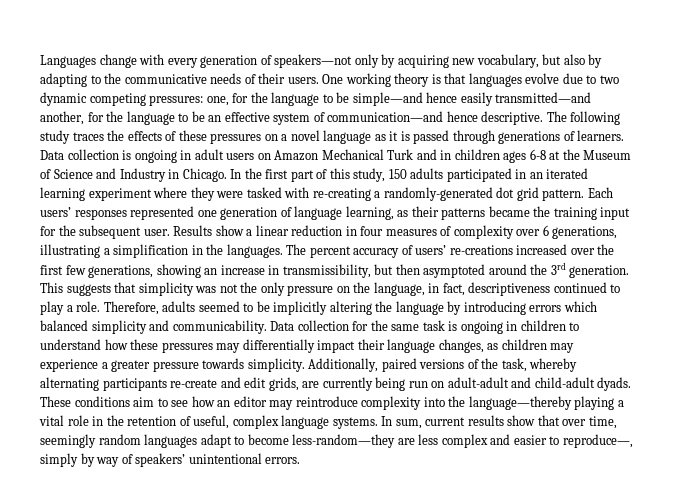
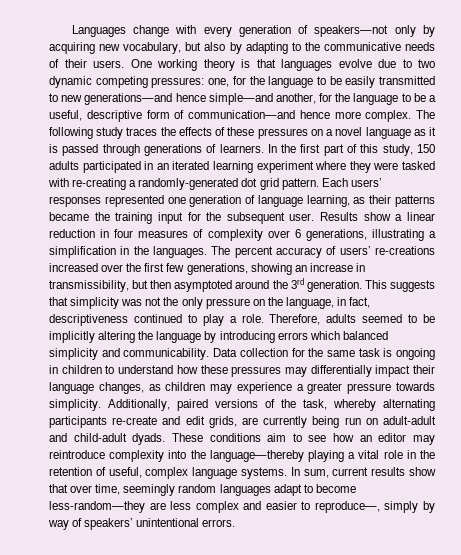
[352,92,592,106] simple—and hence easily transmitted—and -> [345,76,435,88] [49,93,273,105] easily transmitted to new generations—and hence simple—and
[208,112,311,125] an effective system -> [429,95,436,102] [49,110,170,122] a useful, descriptive form
[481,111,544,125] descriptive. -> [334,110,412,122] more complex.
[40,149,632,163] [40,168,227,182] Data collection is ongoing in adult users on Amazon Mechanical Turk and in children ages 6-8 at the Museum of Science and Industry in Chicago. -> (264, 148) none

